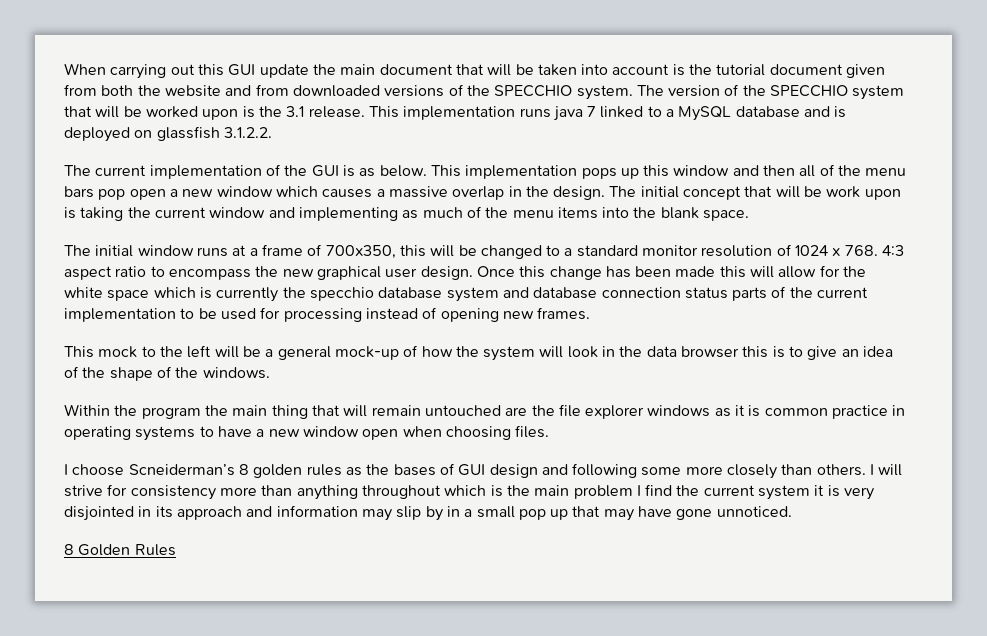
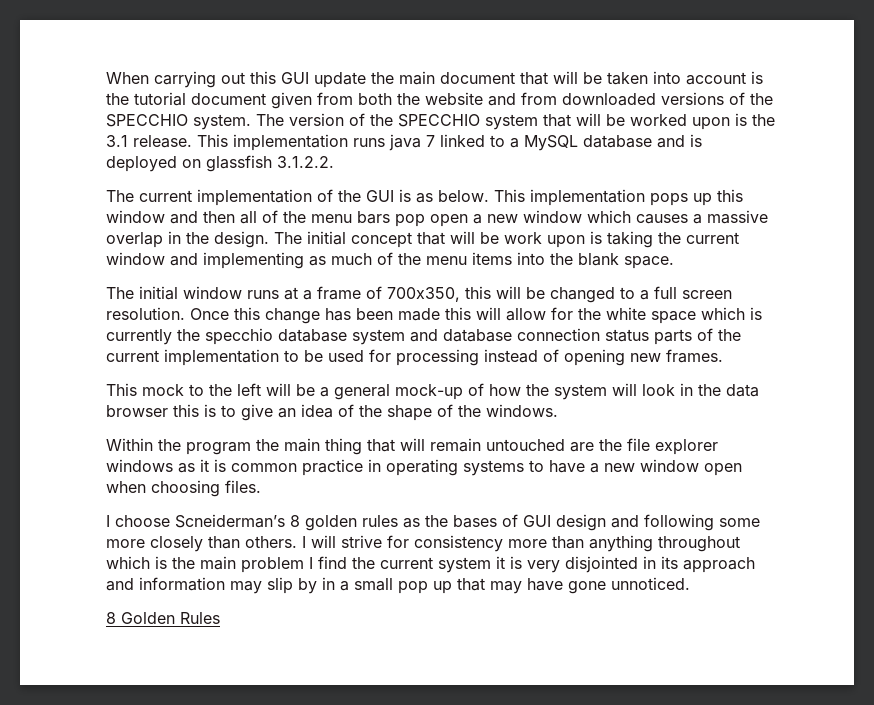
[576,244,905,257] [64,266,473,280] standard monitor resolution of 1024 x 768. 4:3 aspect ratio to encompass the new graphical user design. -> [654,286,732,299] [106,307,185,320] full screen resolution.

